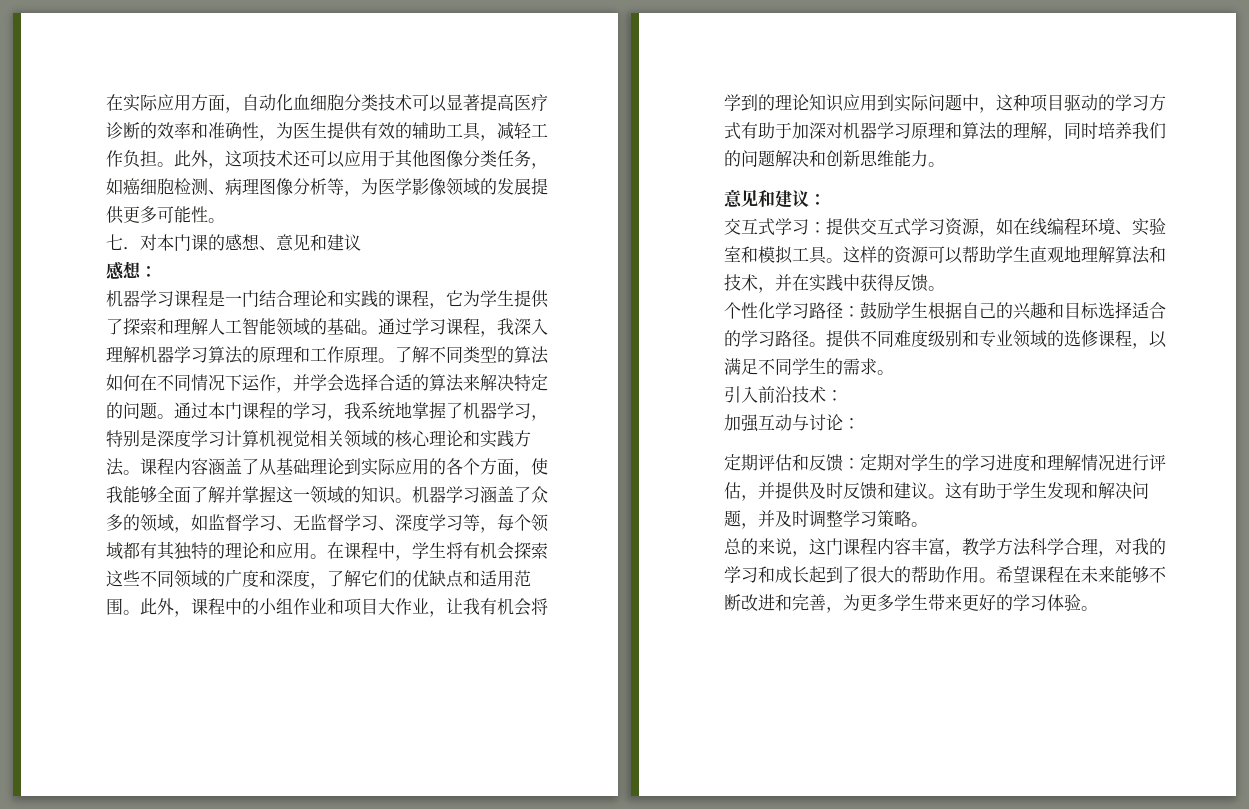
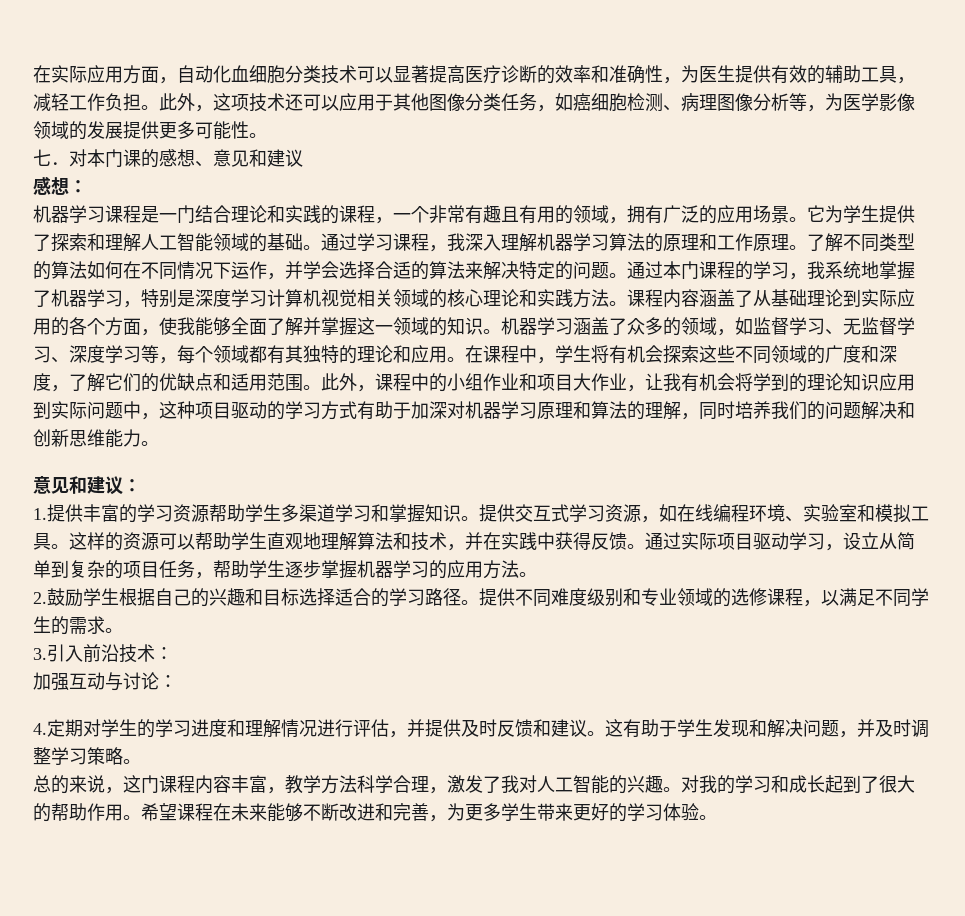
(446, 306) none -> [393,205,807,224] 一个非常有趣且有用的领域，拥有广泛的应用场景。
[724,218,826,236] 交互式学习： -> [33,504,479,523] 1.提供丰富的学习资源帮助学生多渠道学习和掌握知识。
[724,302,860,319] // 个性化学习路径： -> [645,532,915,551] [33,560,537,579] [33,592,47,604] 通过实际项目驱动学习，设立从简单到复杂的项目任务，帮助学生逐步掌握机器学习的应用方法。 // 2.
(894, 372) none -> [33,648,47,660] 3.
[724,454,860,472] 定期评估和反馈： -> [33,723,47,735] 4.
(1115, 554) none -> [447,775,681,794] 激发了我对人工智能的兴趣。

